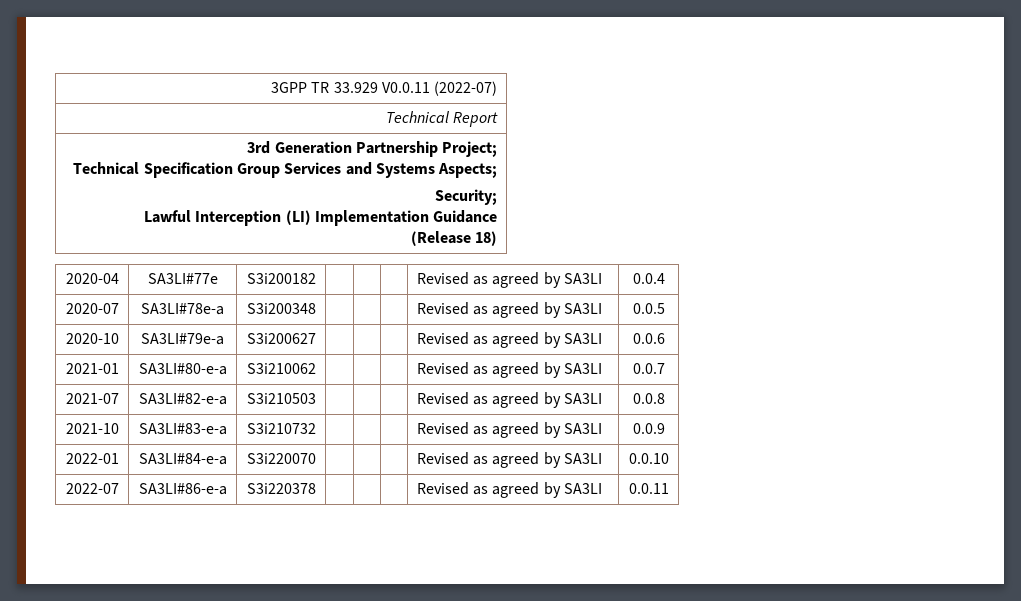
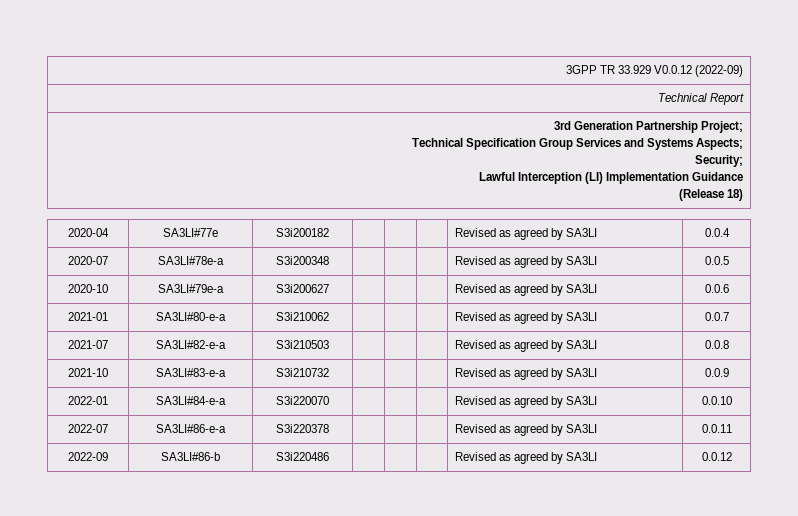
[382,81,498,96] V0.0.11 (2022-07) -> [654,65,744,77] V0.0.12 (2022-09)
(669, 488) none -> [68,452,108,461] [161,452,220,461] [276,452,329,461] [454,452,598,464] [701,452,732,461] // 2022-09 | SA3LI#86-b | S3i220486 | | | | Revised as agreed by SA3LI | 0.0.12

